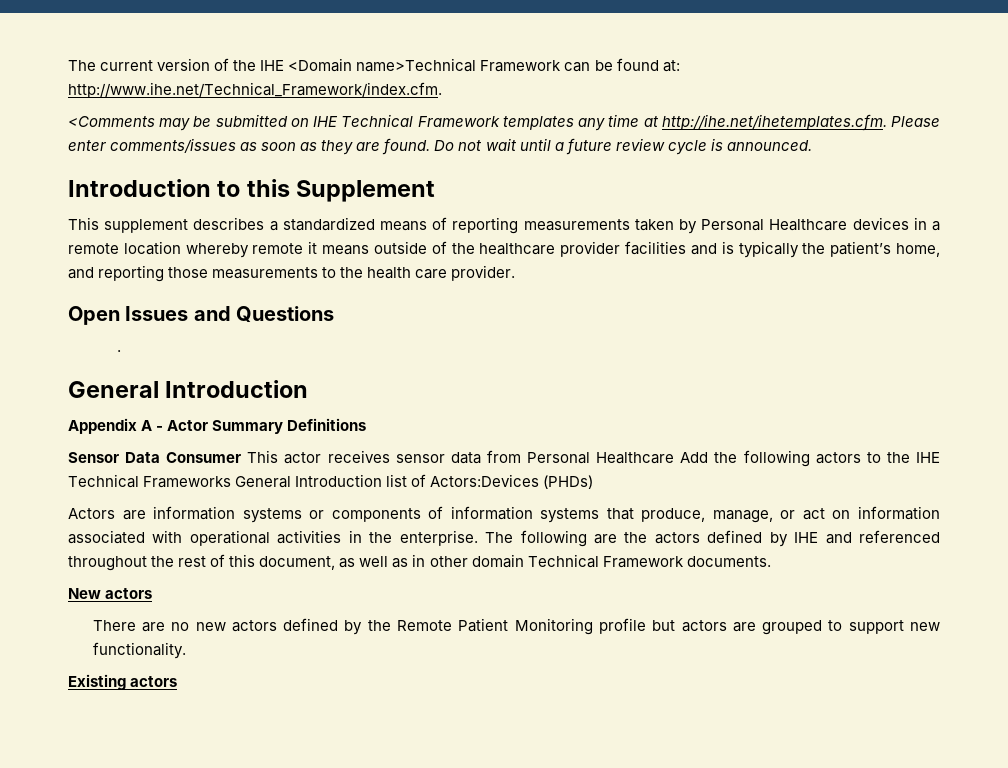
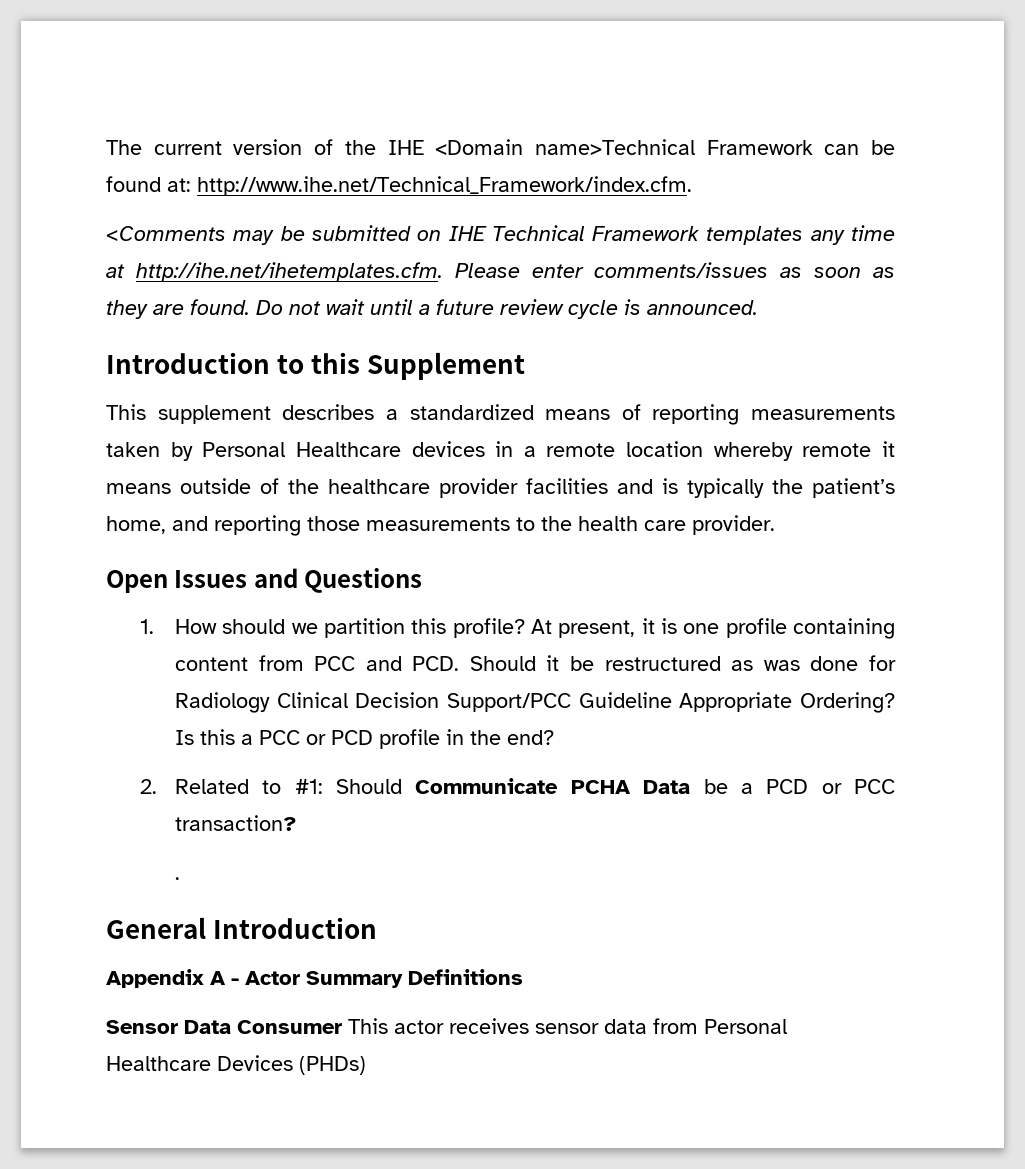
(335, 314) none -> [140,618,895,639] [174,655,896,671] [174,692,896,713] [174,729,554,749] [140,778,895,794] [174,815,297,831] // 1. How should we partition this profile? At present, it is one profile containing content from PCC and PCD. Should it be restructured as was done for Radiology Clinical Decision Support/PCC Guideline Appropriate Ordering? Is this a PCC or PCD profile in the end? // 2. Related to #1: Should Communicate PCHA Data be a PCD or PCC transaction?
[680,450,941,467] [68,474,594,489] [68,506,940,523] [68,530,940,547] [68,554,771,571] [68,588,153,599] [92,618,940,635] [92,642,186,659] [68,674,178,690] Add the following actors to the IHE Technical Frameworks General Introduction list of Actors:Devices (PHDs) // Actors are information systems or components of information systems that produce, manage, or act on information associated with operational activities in the enterprise. The following are the actors defined by IHE and referenced throughout the rest of this document, as well as in other domain Technical Framework documents. // New actors // There are no new actors defined by the Remote Patient Monitoring profile but actors are grouped to support new functionality. // Existing actors -> [217,1055,366,1075] Devices (PHDs)

